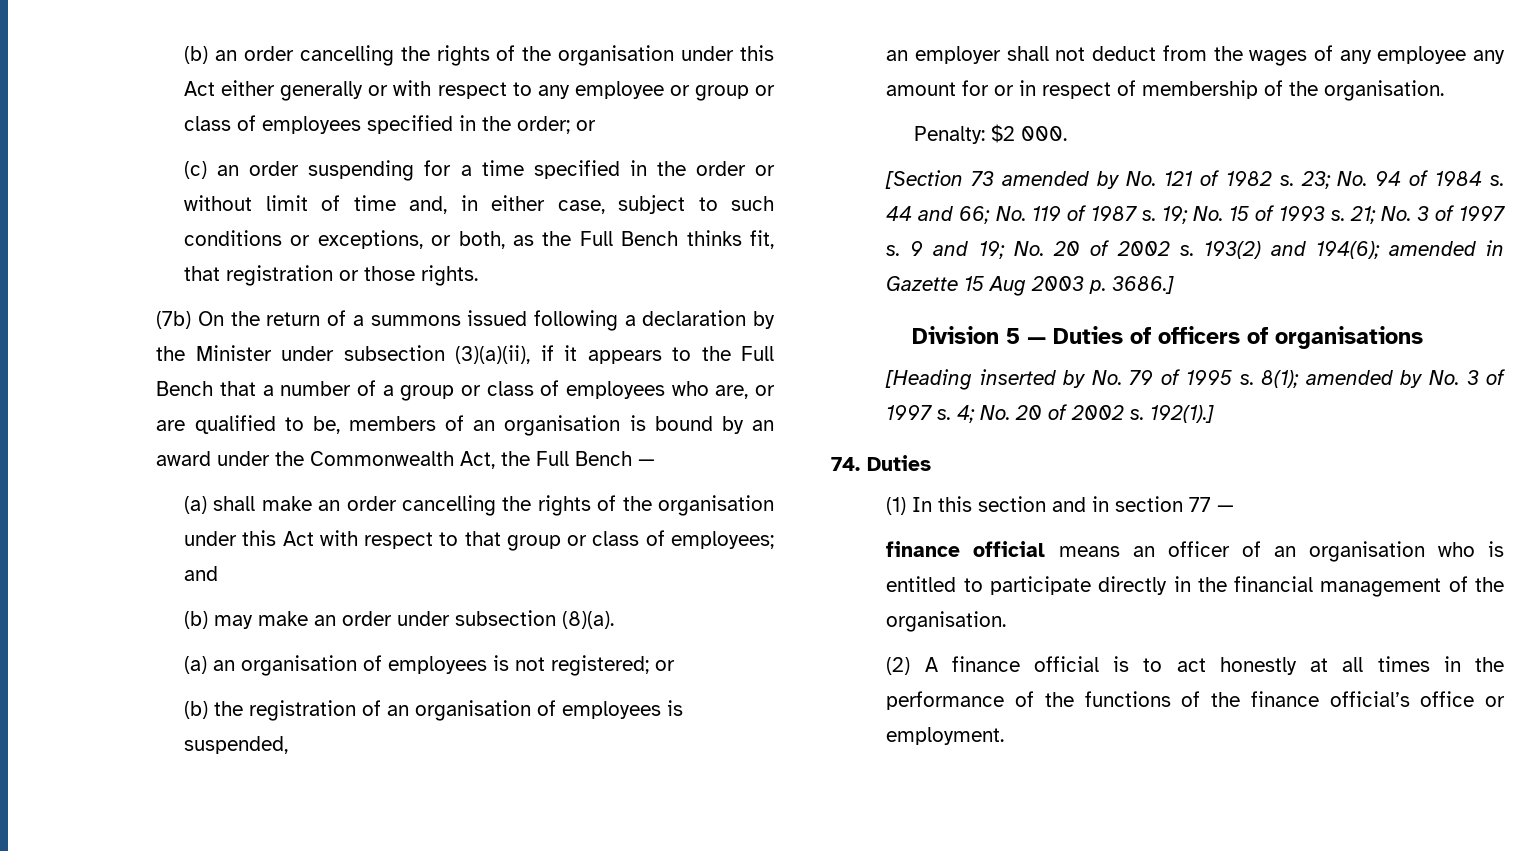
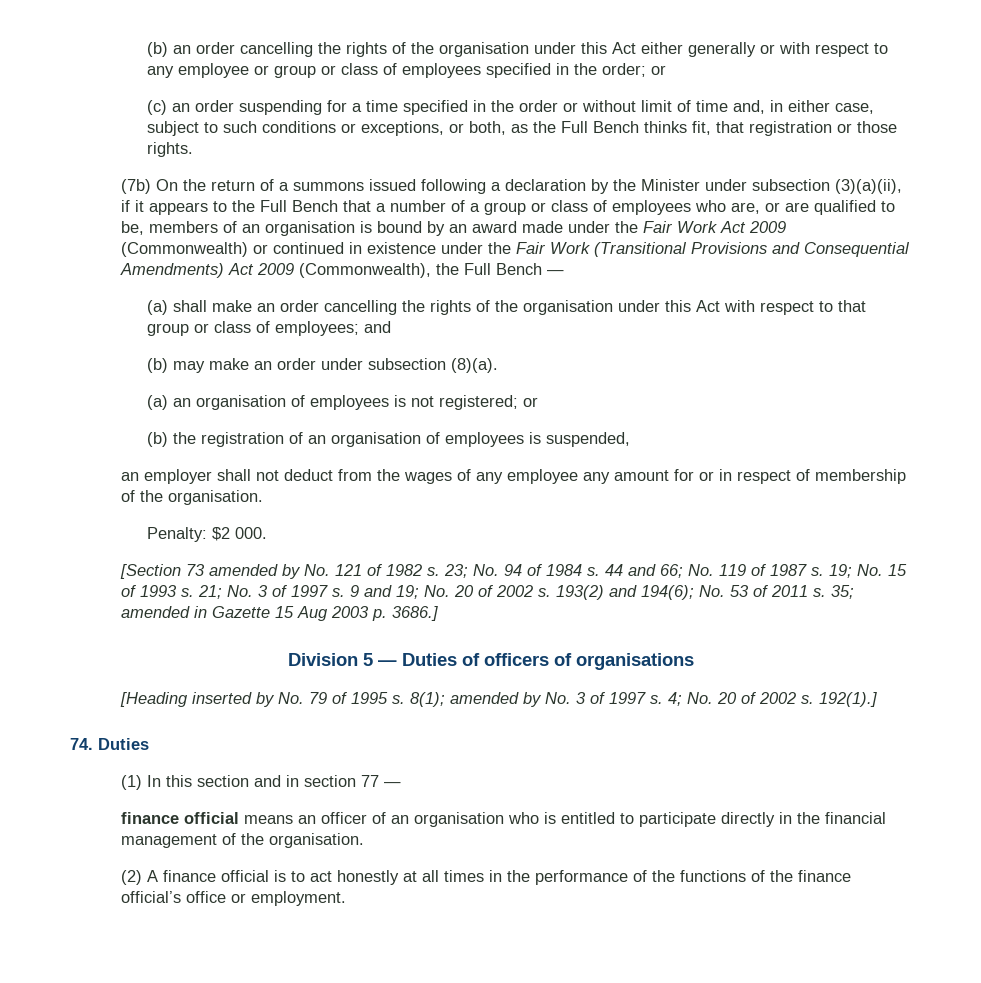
[217,451,496,469] under the Commonwealth Act, -> [522,221,787,233] [121,242,911,257] [120,263,432,278] made under the Fair Work Act 2009 (Commonwealth) or continued in existence under the Fair Work (Transitional Provisions and Consequential Amendments) Act 2009 (Commonwealth),
(1380, 250) none -> [699,585,855,599] No. 53 of 2011 s. 35;

